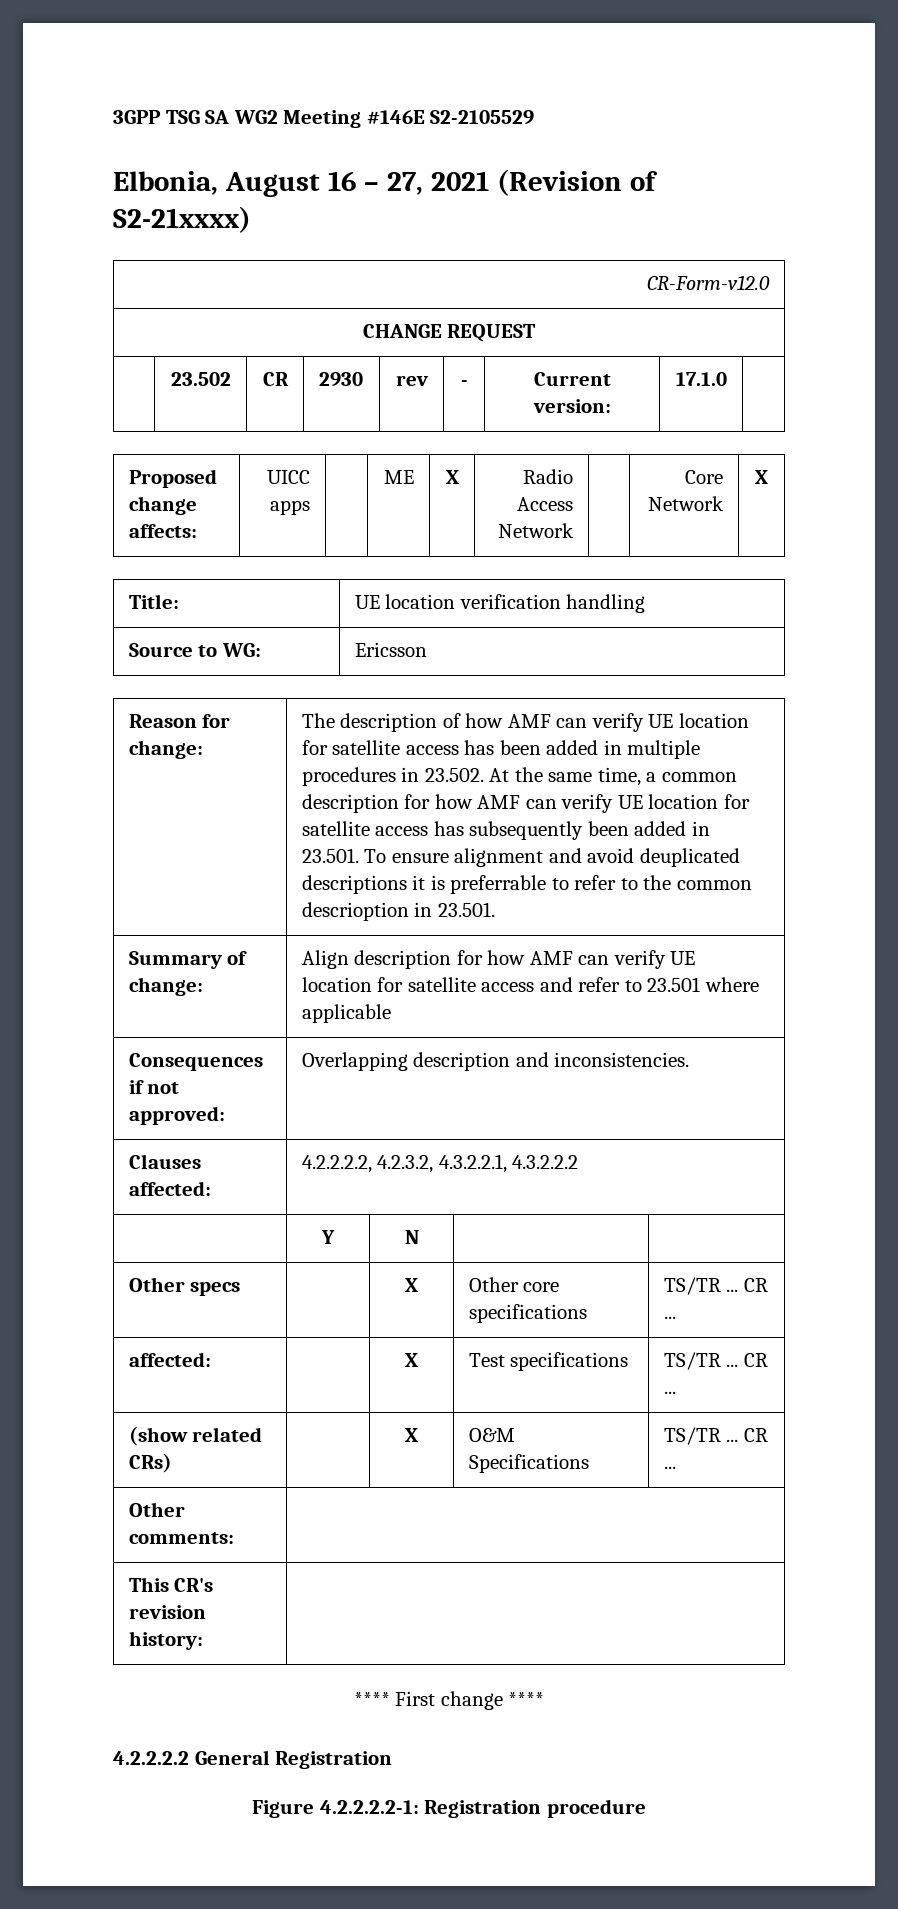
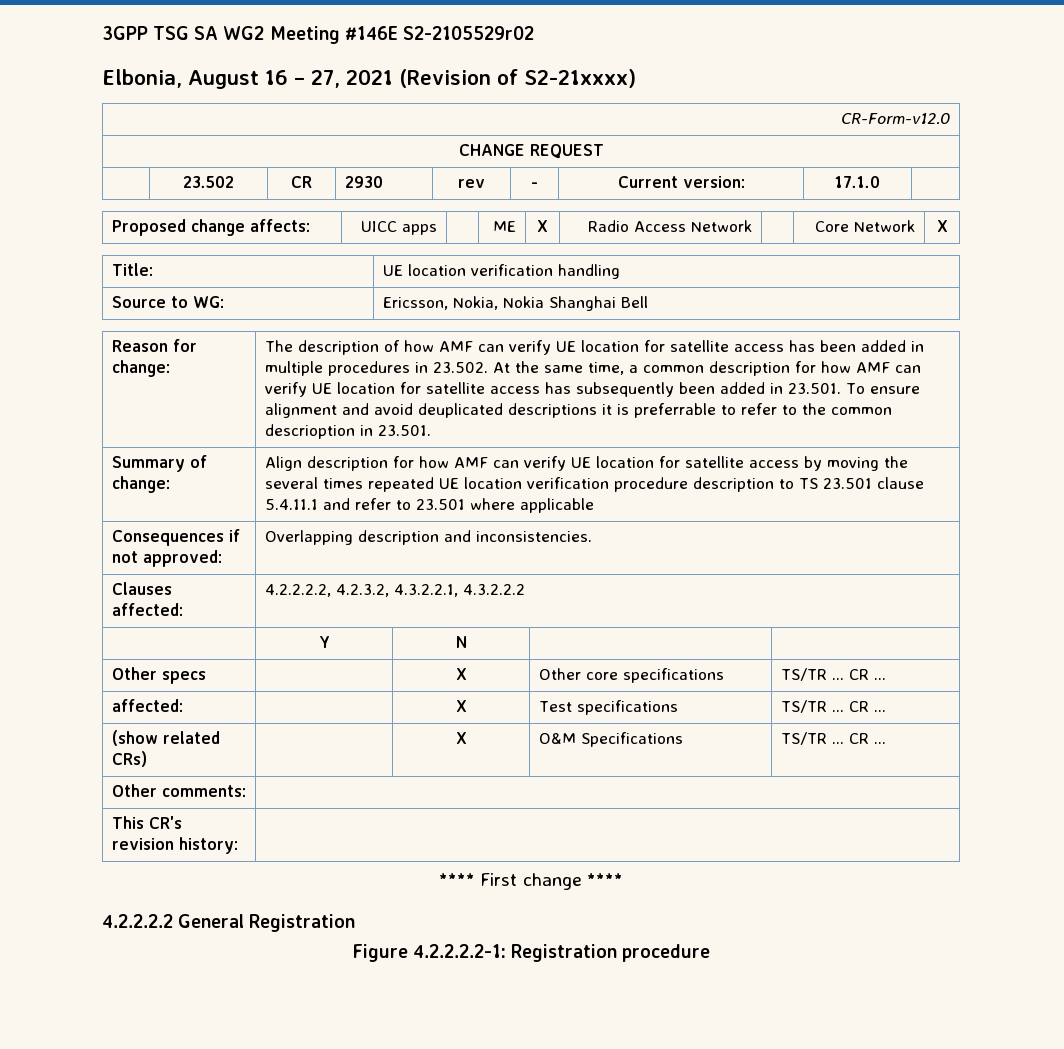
[430,110,535,125] S2-2105529 -> [402,26,534,40] S2-2105529r02
[354,642,427,657] Ericsson -> [382,296,648,311] Ericsson, Nokia, Nokia Shanghai Bell
(535, 987) none -> [803,456,908,471] [264,477,924,492] [264,499,318,510] by moving the several times repeated UE location verification procedure description to TS 23.501 clause 5.4.11.1

